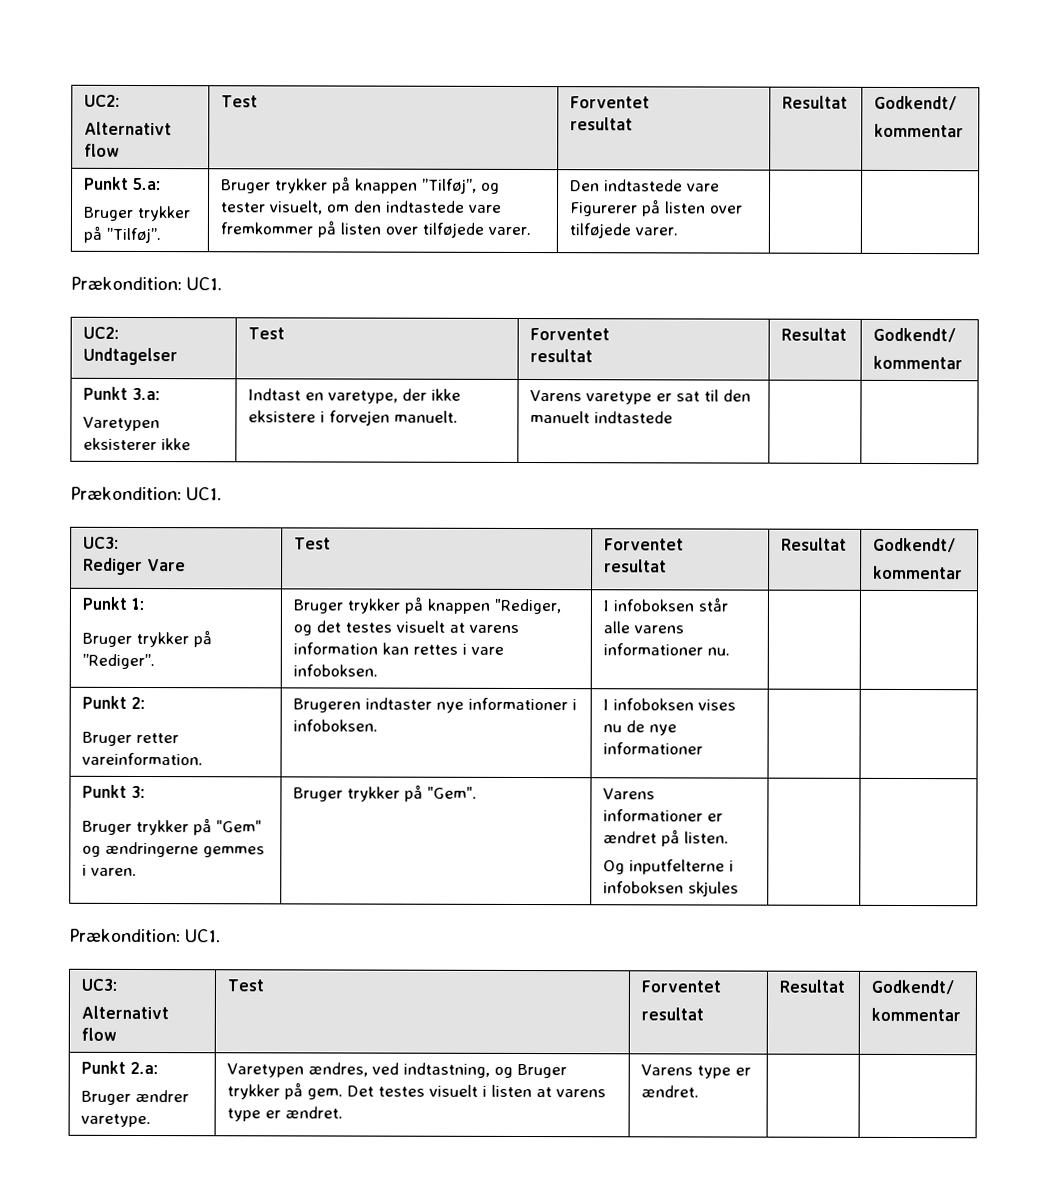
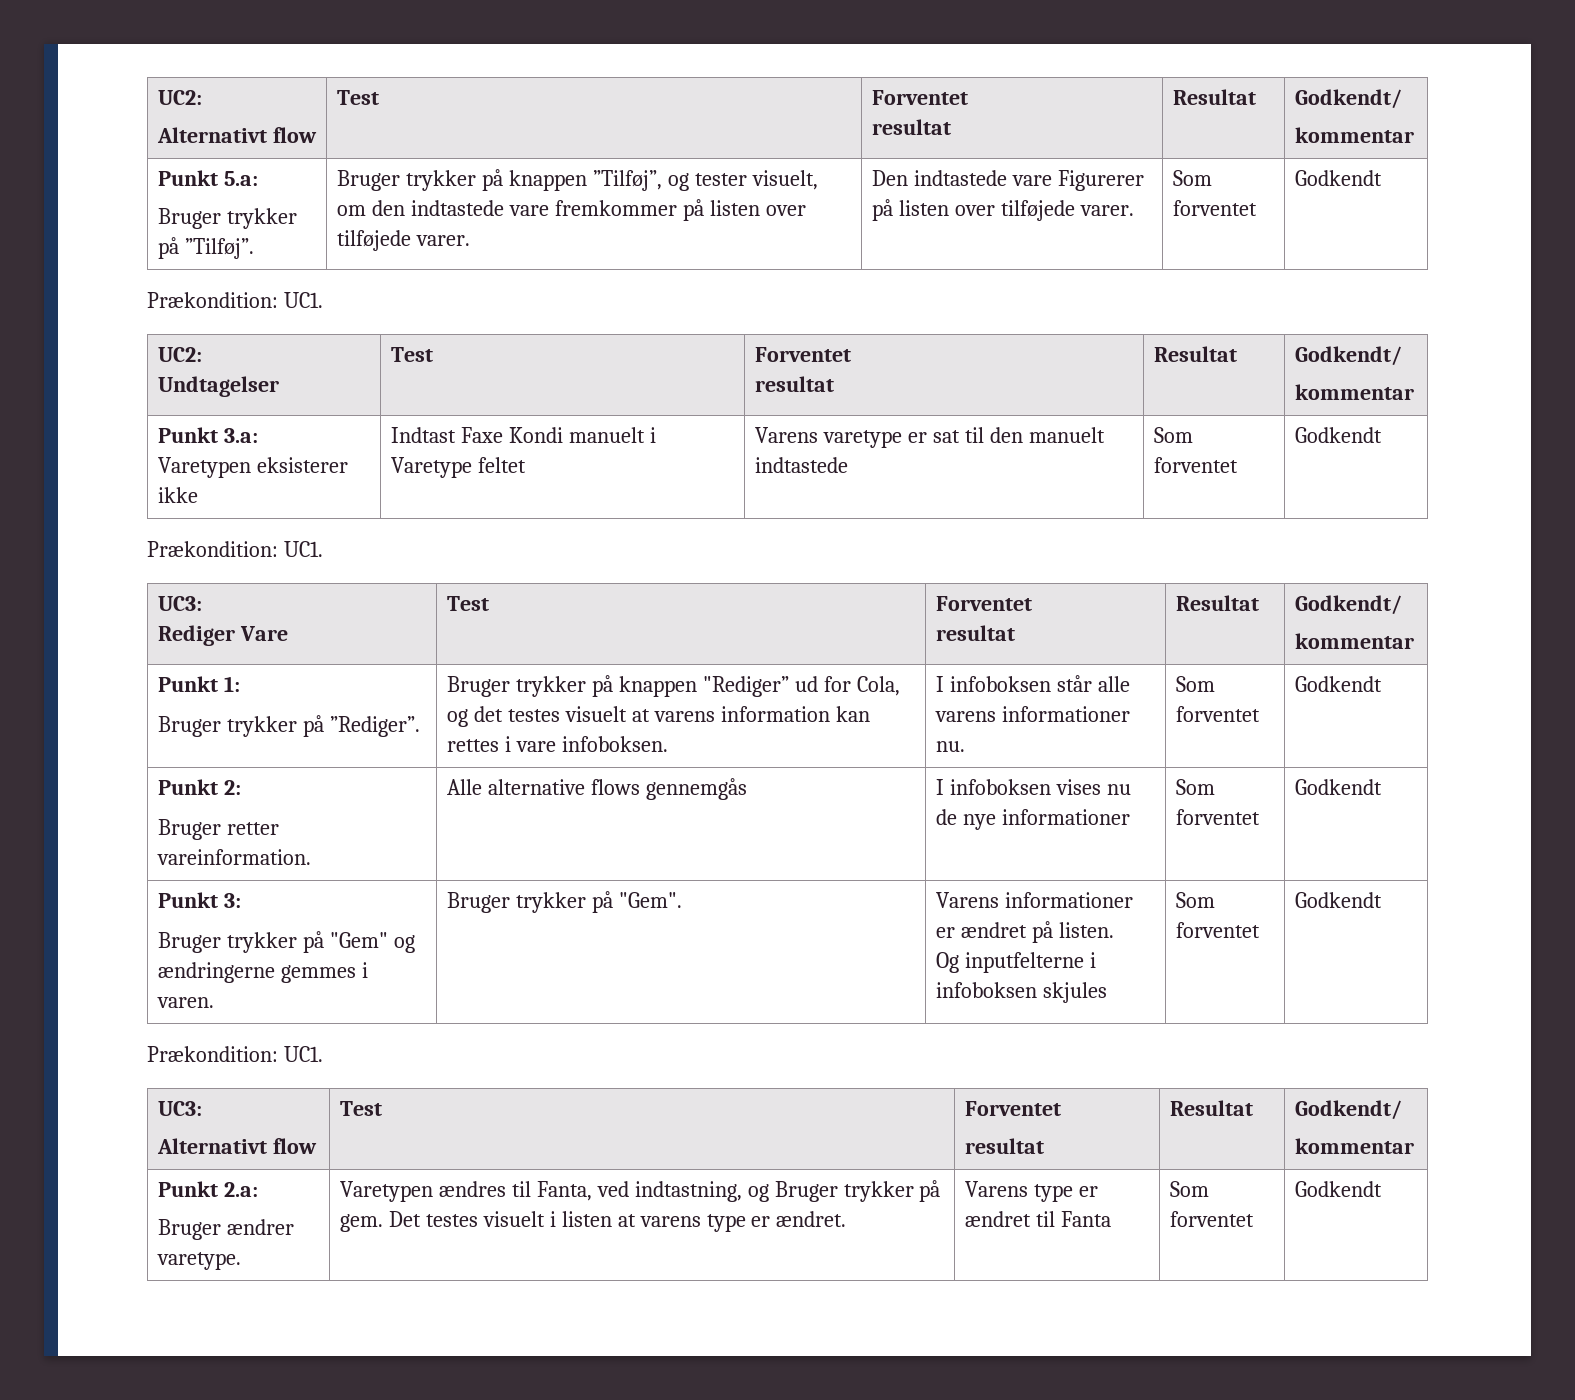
(679, 231) | -> [1173,170,1213,186] [1173,200,1258,216] [1295,170,1383,186] Som forventet | Godkendt
[305,388,462,404] [248,410,459,426] en varetype, der ikke eksistere i forvejen manuelt. -> [460,427,656,443] [391,457,526,478] Faxe Kondi manuelt i Varetype feltet
(674, 417) | -> [1154,427,1194,443] [1154,457,1239,473] [1295,427,1383,443] Som forventet | Godkendt
[494,598,562,615] "Rediger, -> [702,676,900,697] "Rediger” ud for Cola,
(731, 651) | -> [1176,676,1216,692] [1176,706,1261,722] [1295,676,1383,692] Som forventet | Godkendt
[293,697,578,713] [293,719,379,732] Brugeren indtaster nye informationer i infoboksen. -> [447,778,747,800] Alle alternative flows gennemgås
(704, 748) | -> [1176,779,1216,795] [1176,809,1261,825] [1295,779,1383,795] Som forventet | Godkendt
(740, 889) | -> [1176,892,1216,908] [1176,922,1261,938] [1295,892,1383,908] Som forventet | Godkendt
[308,1062,369,1077] ændres, -> [438,1181,592,1201] ændres til Fanta,
[641,1085,700,1098] ændret. | | -> [965,1211,1111,1227] [1170,1181,1210,1197] [1170,1211,1255,1227] [1295,1181,1383,1197] ændret til Fanta | Som forventet | Godkendt

